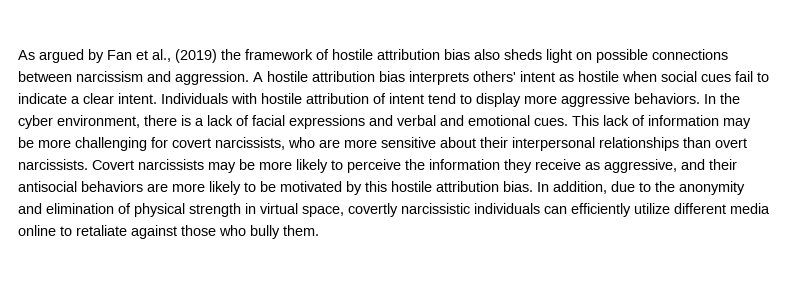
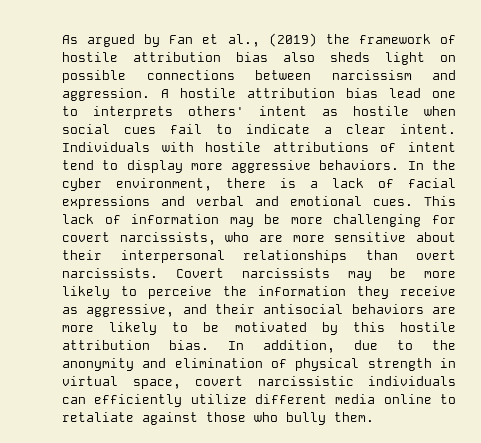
(405, 76) none -> [389,88,456,98] [62,106,78,116] lead one to
[306,93,369,104] attribution -> [272,142,369,152] attributions
[348,203,398,217] covertly -> [195,376,243,386] covert

